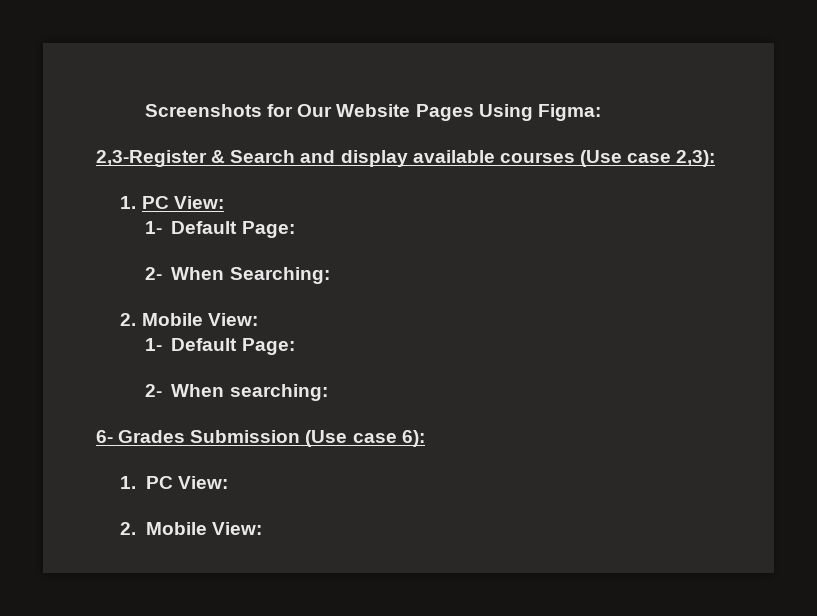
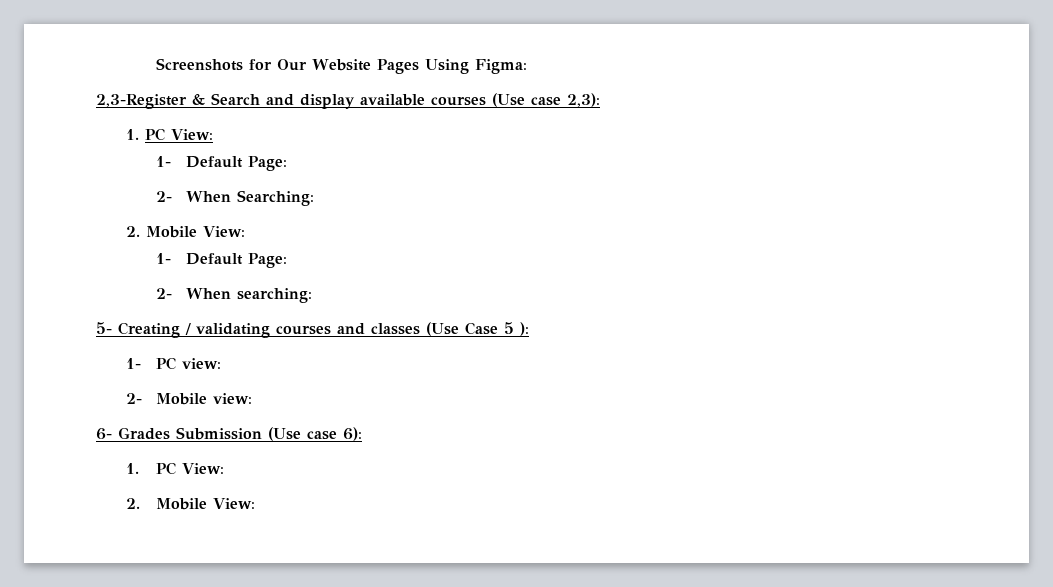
(328, 392) none -> [96,322,529,338] [125,357,221,370] [125,393,252,405] // 5- Creating / validating courses and classes (Use Case 5 ): // 1- PC view: // 2- Mobile view:

